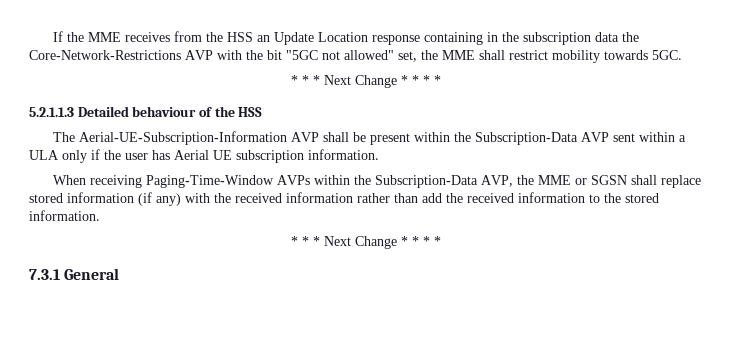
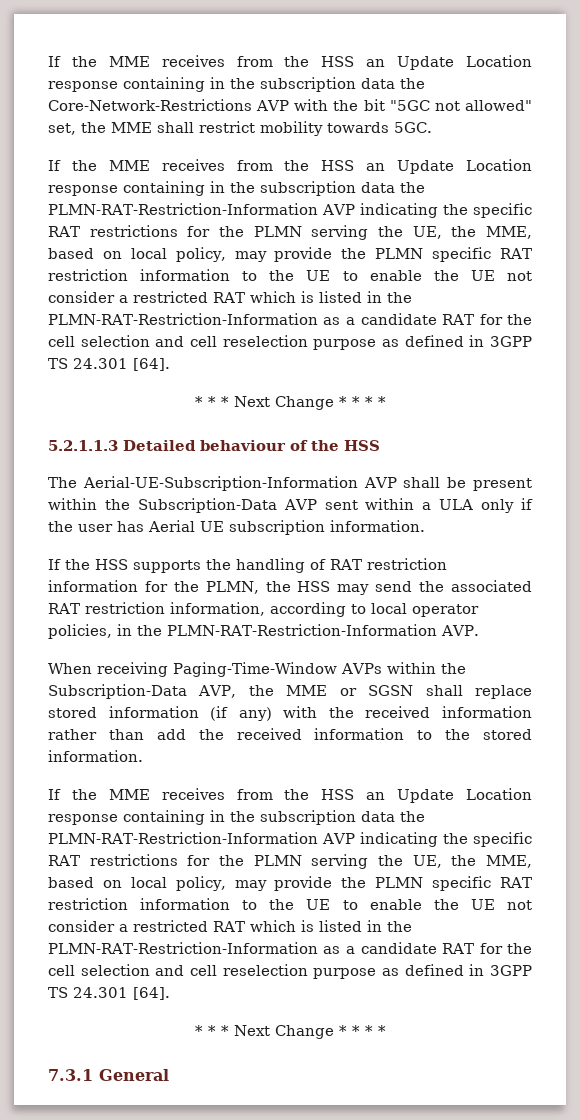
(682, 55) none -> [48,159,533,174] [48,181,425,196] [48,203,532,218] [48,225,532,240] [48,247,532,262] [48,269,532,281] [48,291,412,303] [48,313,533,325] [48,335,532,350] [48,358,170,371] // If the MME receives from the HSS an Update Location response containing in the subscription data the PLMN-RAT-Restriction-Information AVP indicating the specific RAT restrictions for the PLMN serving the UE, the MME, based on local policy, may provide the PLMN specific RAT restriction information to the UE to enable the UE not consider a restricted RAT which is listed in the PLMN-RAT-Restriction-Information as a candidate RAT for the cell selection and cell reselection purpose as defined in 3GPP TS 24.301 [64].
(379, 154) none -> [48,558,447,573] [48,580,532,595] [48,602,479,617] [48,624,479,639] // If the HSS supports the handling of RAT restriction information for the PLMN, the HSS may send the associated RAT restriction information, according to local operator policies, in the PLMN-RAT-Restriction-Information AVP.
(100, 215) none -> [48,788,533,803] [48,810,425,825] [48,832,532,847] [48,854,532,869] [48,876,532,891] [48,898,532,910] [48,920,412,932] [48,942,533,954] [48,964,532,979] [48,987,170,1000] // If the MME receives from the HSS an Update Location response containing in the subscription data the PLMN-RAT-Restriction-Information AVP indicating the specific RAT restrictions for the PLMN serving the UE, the MME, based on local policy, may provide the PLMN specific RAT restriction information to the UE to enable the UE not consider a restricted RAT which is listed in the PLMN-RAT-Restriction-Information as a candidate RAT for the cell selection and cell reselection purpose as defined in 3GPP TS 24.301 [64].

